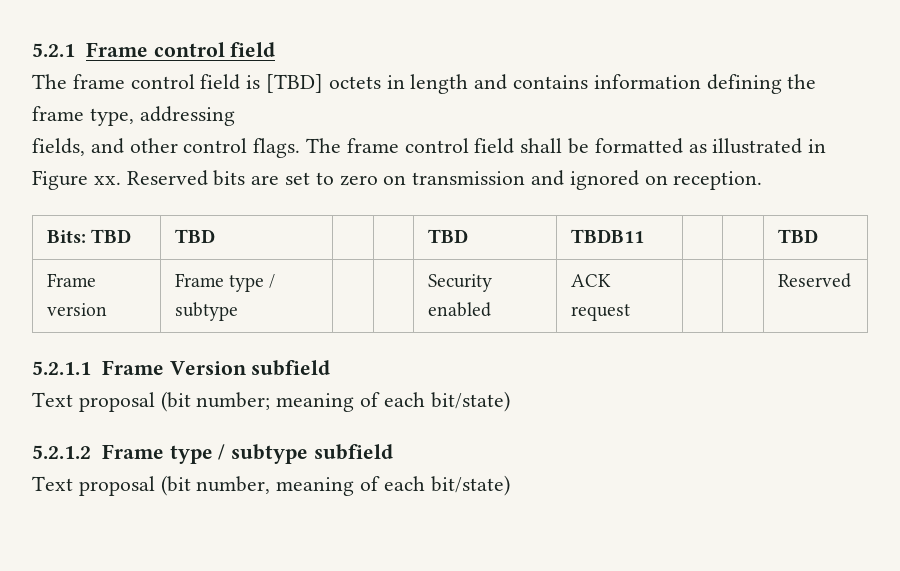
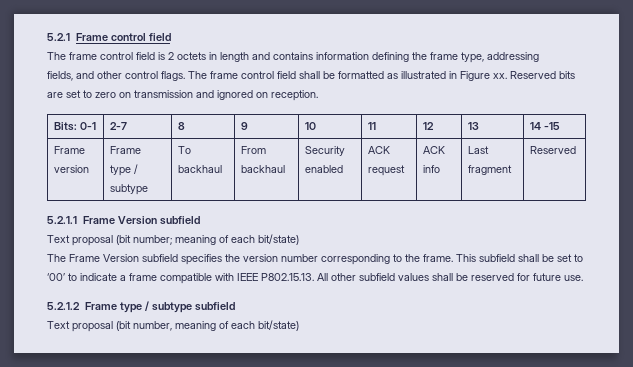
[266,74,324,93] [TBD] -> [168,52,174,60] 2
[91,229,132,243] [174,229,215,243] [427,229,468,243] [570,229,644,243] [777,229,818,243] TBD | TBD | | | TBD | TBDB11 | | | TBD -> [80,122,97,130] [110,122,128,130] [178,122,186,130] [241,122,249,130] [305,122,317,130] [368,122,377,130] [423,122,435,130] [468,122,480,130] [530,122,561,130] 0-1 | 2-7 | 8 | 9 | 10 | 11 | 12 | 13 | 14 -15
(238, 311) | -> [178,146,192,154] [178,165,223,173] [241,146,267,154] [241,165,286,173] To backhaul | From backhaul
(630, 312) | -> [423,146,446,154] [423,165,441,173] [468,146,490,154] [468,165,513,175] ACK info | Last fragment
(510, 401) none -> [47,254,583,265] [47,273,583,284] // The Frame Version subfield specifies the version number corresponding to the frame. This subfield shall be set to ‘00’ to indicate a frame compatible with IEEE P802.15.13. All other subfield values shall be reserved for future use.

